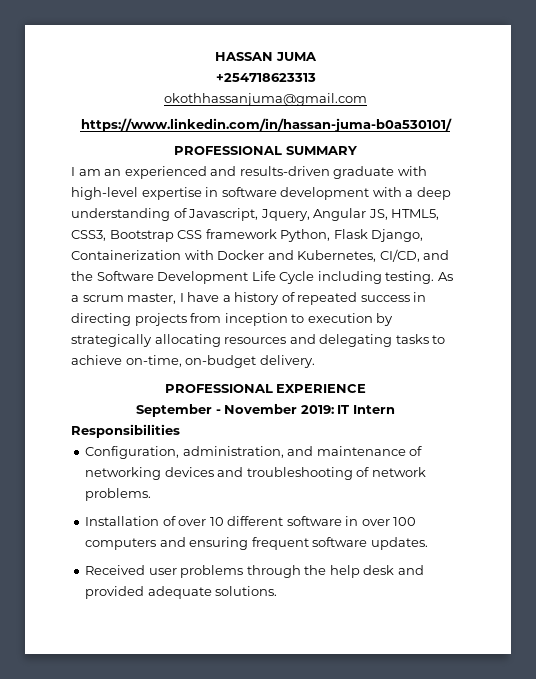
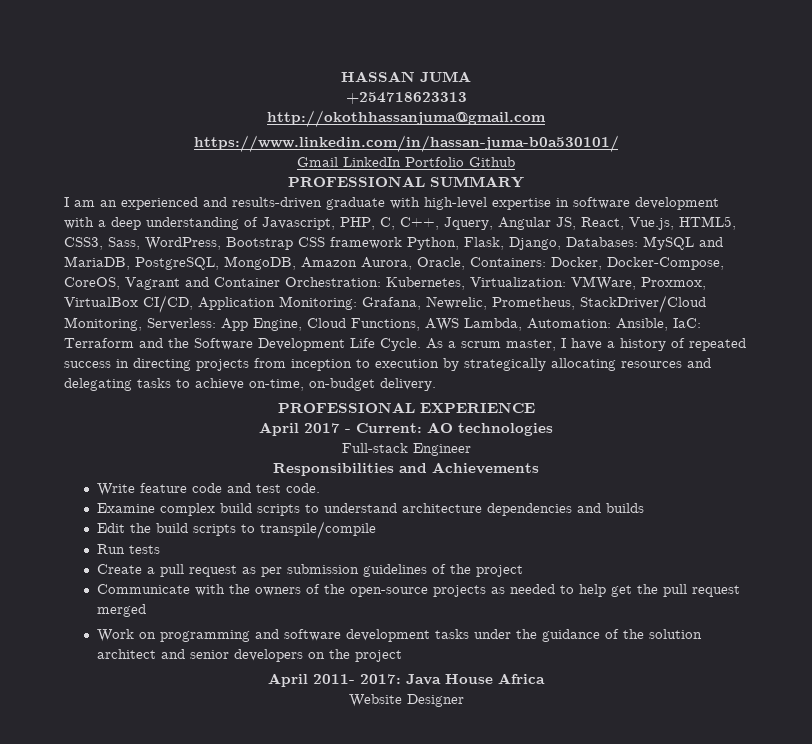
[164,93,367,106] okothhassanjuma@gmail.com -> [267,110,546,127] http://okothhassanjuma@gmail.com
(452, 125) none -> [297,157,515,167] // Gmail LinkedIn Portfolio Github
[260,208,440,221] [71,229,424,242] [71,249,420,262] Jquery, Angular JS, HTML5, CSS3, Bootstrap CSS framework Python, Flask Django, Containerization with Docker and Kubernetes, CI/CD, -> [340,216,736,230] [64,236,723,250] [64,256,724,270] [64,276,706,290] [64,295,706,313] [64,317,701,331] [64,338,134,348] PHP, C, C++, Jquery, Angular JS, React, Vue.js, HTML5, CSS3, Sass, WordPress, Bootstrap CSS framework Python, Flask, Django, Databases: MySQL and MariaDB, PostgreSQL, MongoDB, Amazon Aurora, Oracle, Containers: Docker, Docker-Compose, CoreOS, Vagrant and Container Orchestration: Kubernetes, Virtualization: VMWare, Proxmox, VirtualBox CI/CD, Application Monitoring: Grafana, Newrelic, Prometheus, StackDriver/Cloud Monitoring, Serverless: App Engine, Cloud Functions, AWS Lambda, Automation: Ansible, IaC: Terraform
[279,271,435,284] Cycle including testing. -> [380,338,421,351] Cycle.
[136,404,395,417] [71,424,180,438] [85,446,423,459] [85,467,426,480] [85,488,152,501] [85,516,417,526] [85,537,428,550] [85,565,424,578] [85,586,278,599] September - November 2019: IT Intern // Responsibilities // Configuration, administration, and maintenance of networking devices and troubleshooting of network problems. // Installation of over 10 different software in over 100 computers and ensuring frequent software updates. // Received user problems through the help desk and provided adequate solutions. -> [259,422,553,436] [341,443,471,456] [273,462,539,476] [97,483,321,496] [97,503,645,516] [97,521,377,539] [97,544,161,554] [97,564,524,577] [97,584,741,597] [97,604,147,617] [97,629,703,642] [97,649,403,662] [268,673,545,687] [348,694,464,707] April 2017 - Current: AO technologies // Full-stack Engineer // Responsibilities and Achievements // Write feature code and test code. // Examine complex build scripts to understand architecture dependencies and builds // Edit the build scripts to transpile/compile // Run tests // Create a pull request as per submission guidelines of the project // Communicate with the owners of the open-source projects as needed to help get the pull request merged // Work on programming and software development tasks under the guidance of the solution architect and senior developers on the project // April 2011- 2017: Java House Africa // Website Designer

